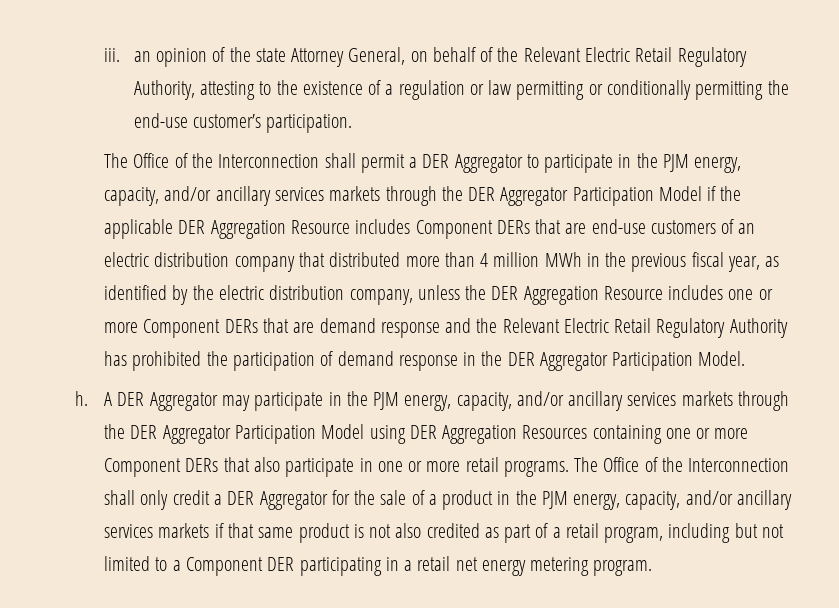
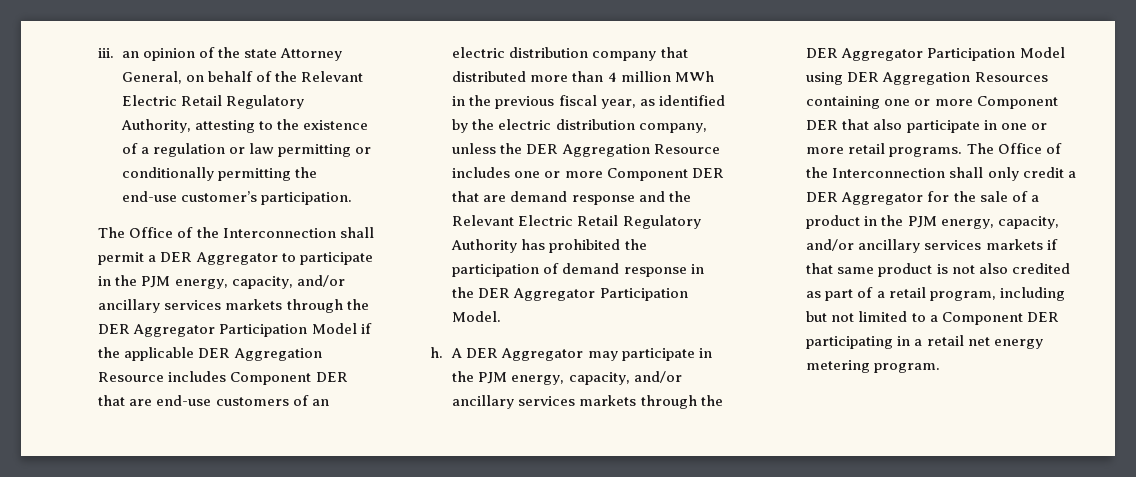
[496,220,530,234] DERs -> [315,372,348,382] DER
[224,319,258,333] DERs -> [691,168,724,178] DER
[185,458,219,472] DERs -> [806,120,839,130] DER

